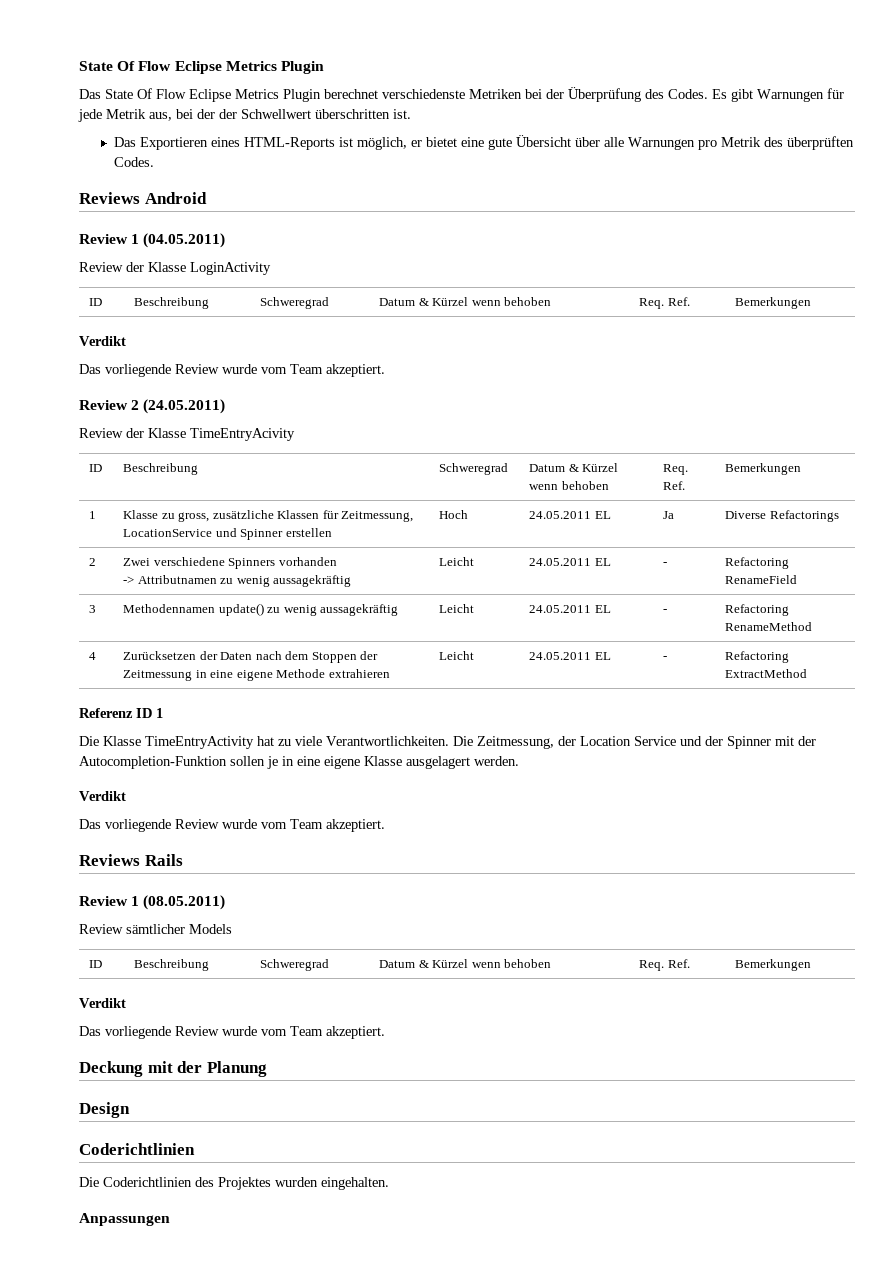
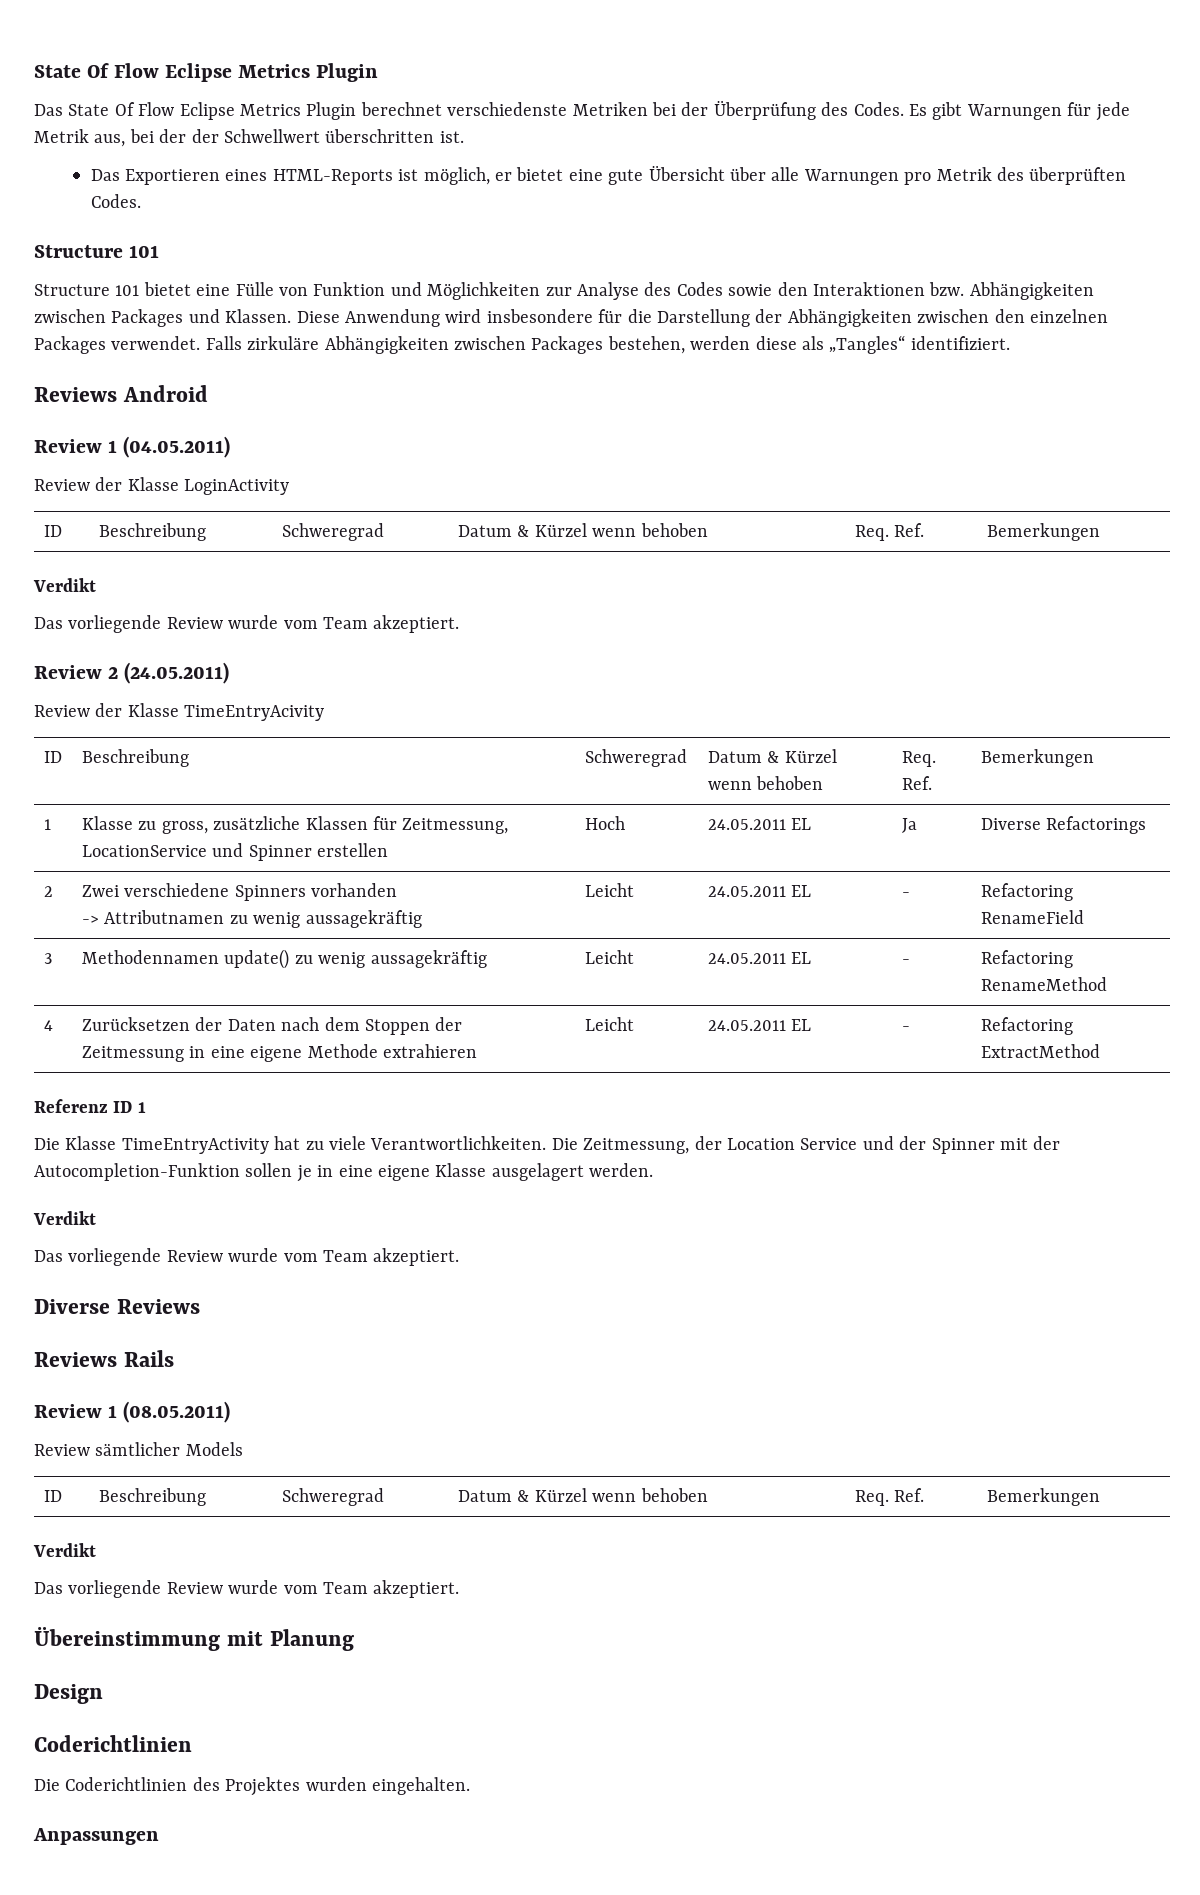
(155, 162) none -> [34,245,160,258] [34,282,1094,300] [34,309,1108,327] [34,335,1010,354] // Structure 101 // Structure 101 bietet eine Fülle von Funktion und Möglichkeiten zur Analyse des Codes sowie den Interaktionen bzw. Abhängigkeiten zwischen Packages und Klassen. Diese Anwendung wird insbesondere für die Darstellung der Abhängigkeiten zwischen den einzelnen Packages verwendet. Falls zirkuläre Abhängigkeiten zwischen Packages bestehen, werden diese als „Tangles“ identifiziert.
(385, 825) none -> [34,1299,200,1314] // Diverse Reviews
[79,1061,203,1077] Deckung mit der -> [34,1627,263,1651] Übereinstimmung mit

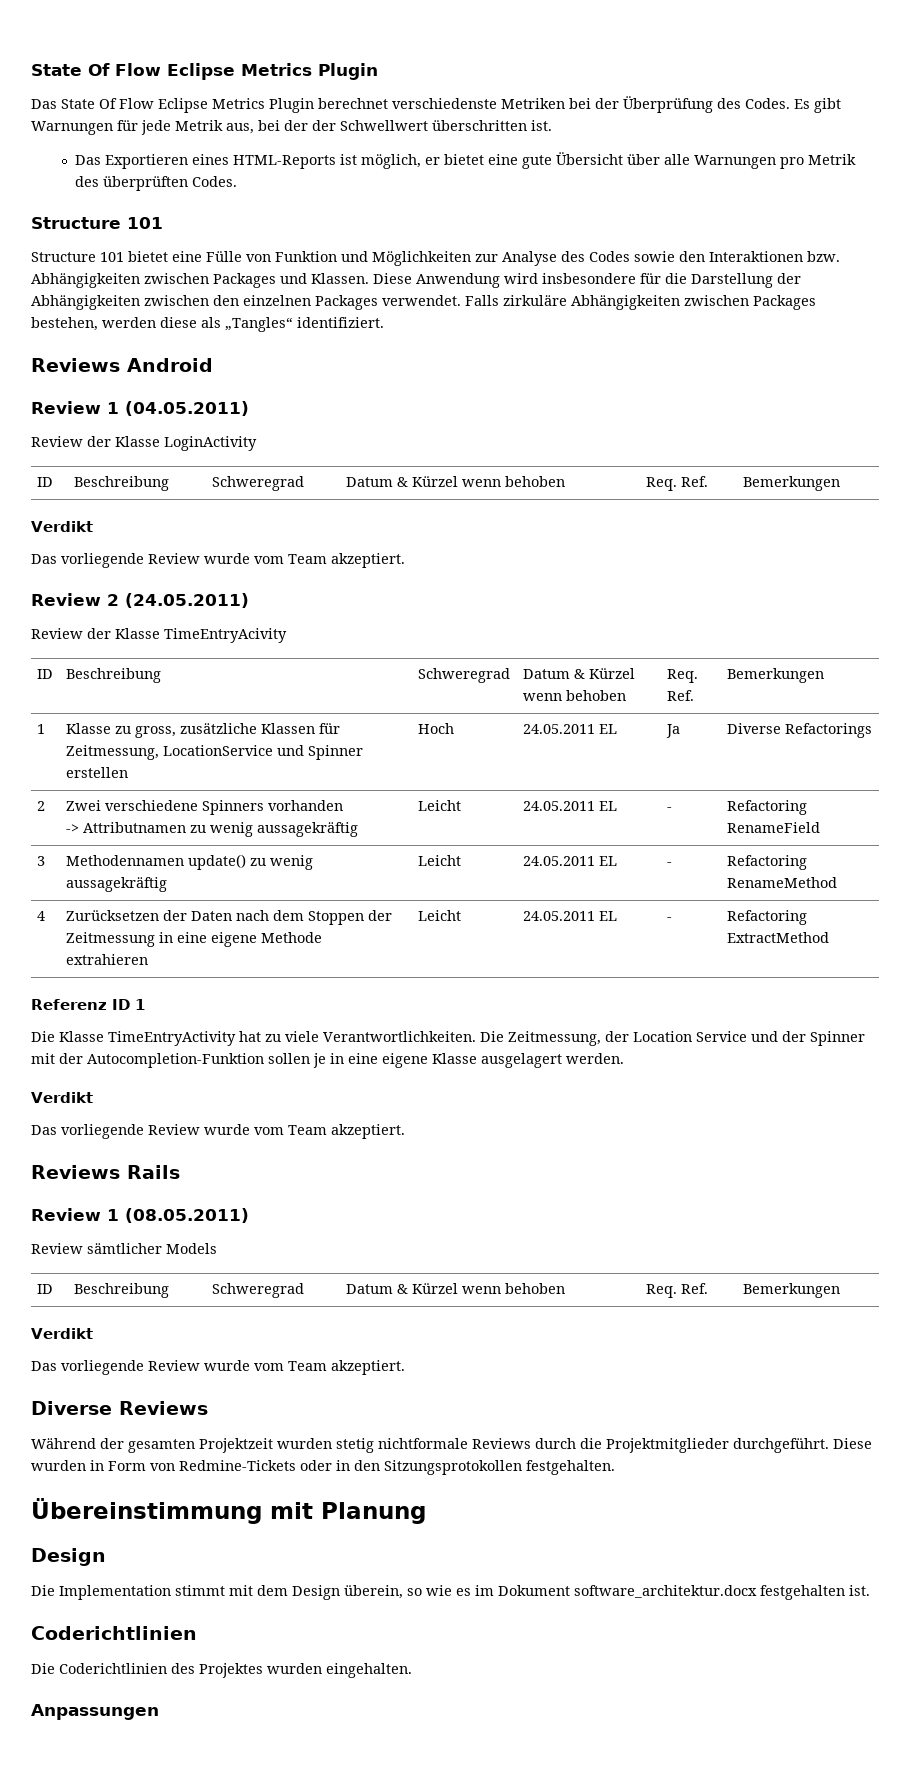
[34,1299,200,1314] // Diverse Reviews -> (405, 1131) none
[34,1627,354,1651] [34,1684,103,1704] Übereinstimmung mit Planung // Design -> [31,1401,208,1415] [31,1438,872,1453] [31,1460,615,1475] [31,1498,426,1524] [31,1548,106,1566] [31,1585,870,1600] Diverse Reviews // Während der gesamten Projektzeit wurden stetig nichtformale Reviews durch die Projektmitglieder durchgeführt. Diese wurden in Form von Redmine-Tickets oder in den Sitzungsprotokollen festgehalten. // Übereinstimmung mit Planung // Design // Die Implementation stimmt mit dem Design überein, so wie es im Dokument software_architektur.docx festgehalten ist.

